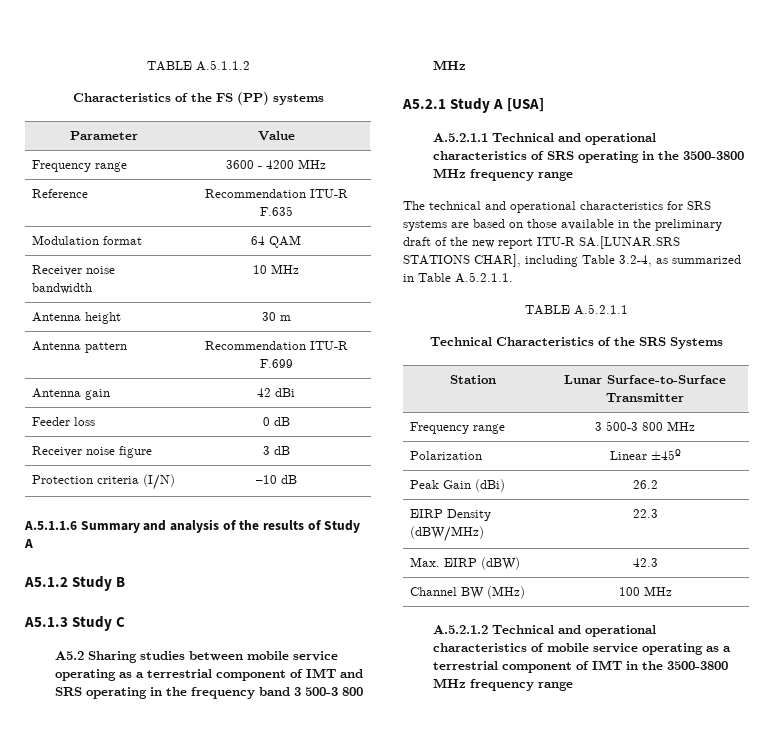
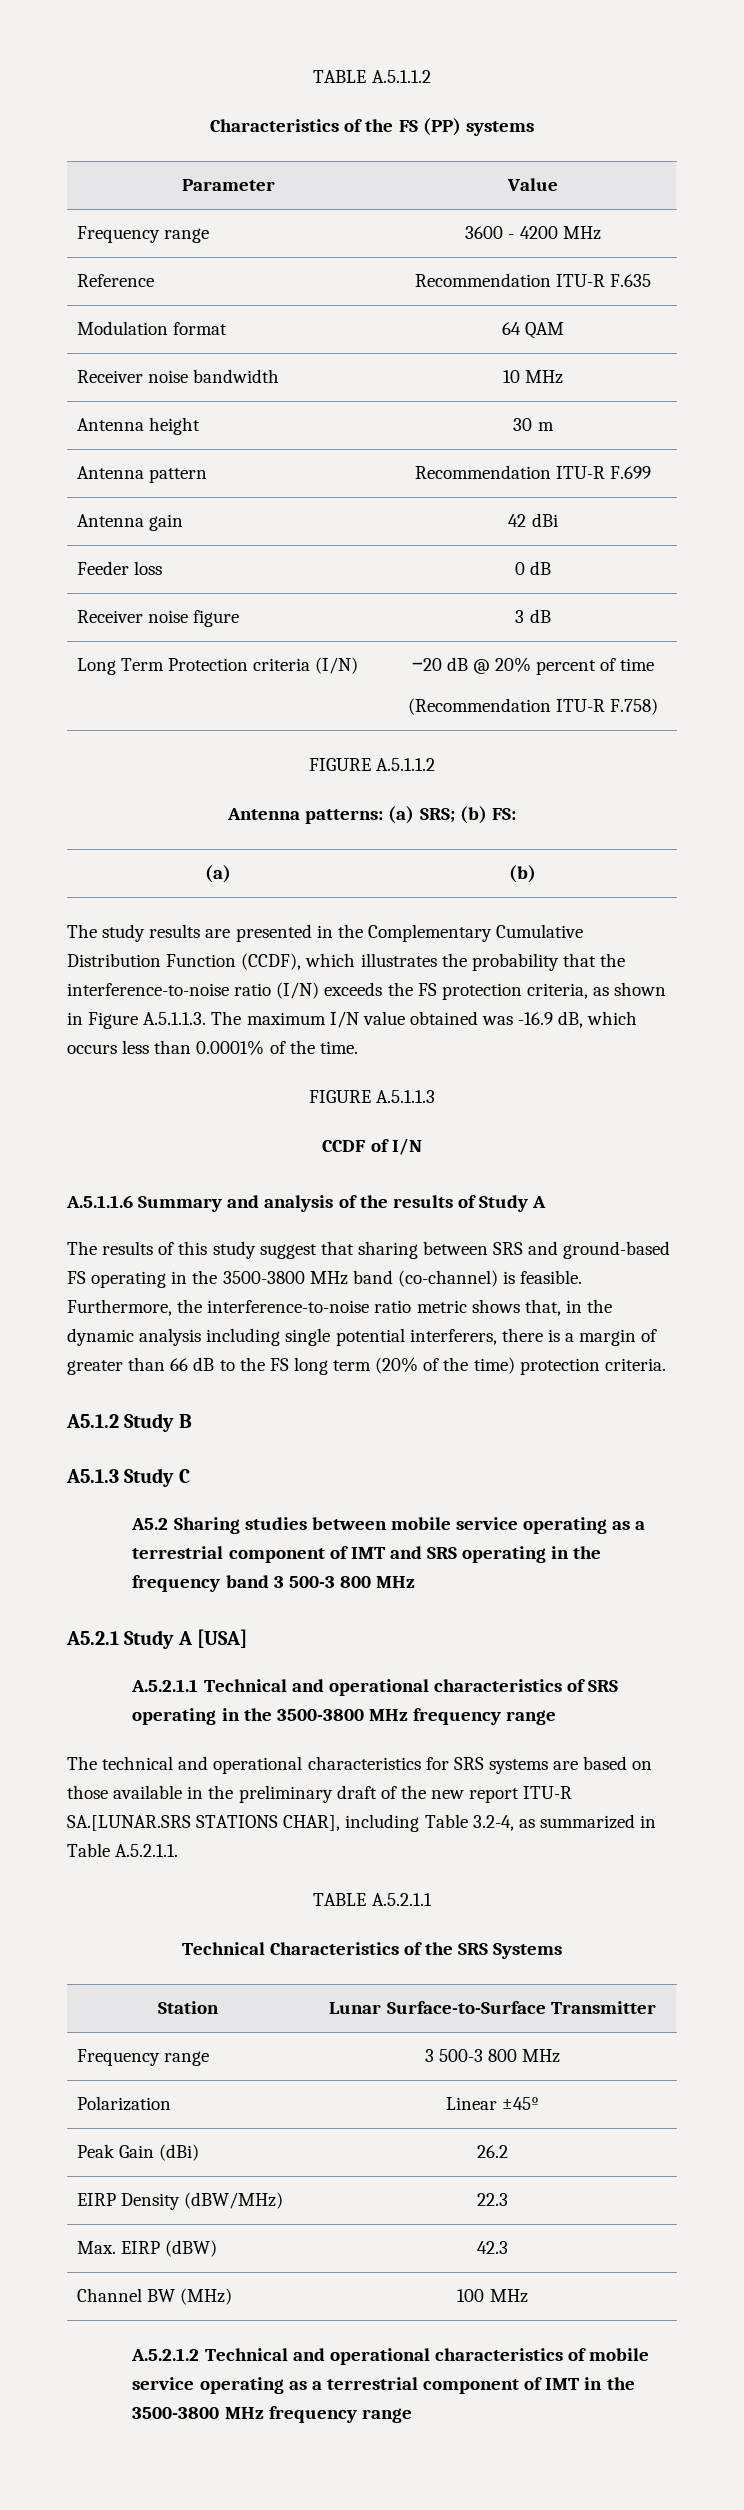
(290, 450) none -> [76,658,164,675] Long Term
[255,475,297,484] ‒10 dB -> [411,657,655,675] [407,698,659,715] [308,758,436,771] [227,806,516,824] [205,865,231,883] [509,865,536,883] [67,924,584,942] [67,953,626,971] [67,982,667,1000] [67,1011,638,1029] [67,1040,358,1055] [308,1090,436,1103] [322,1138,422,1155] ‒20 dB @ 20% percent of time // (Recommendation ITU-R F.758) // FIGURE A.5.1.1.2 // Antenna patterns: (a) SRS; (b) FS: // (a) | (b) // The study results are presented in the Complementary Cumulative Distribution Function (CCDF), which illustrates the probability that the interference-to-noise ratio (I/N) exceeds the FS protection criteria, as shown in Figure A.5.1.1.3. The maximum I/N value obtained was -16.9 dB, which occurs less than 0.0001% of the time. // FIGURE A.5.1.1.3 // CCDF of I/N
(33, 543) none -> [67,1241,671,1259] [67,1270,583,1288] [67,1299,613,1316] [67,1328,658,1346] [67,1357,666,1375] // The results of this study suggest that sharing between SRS and ground-based FS operating in the 3500-3800 MHz band (co-channel) is feasible. Furthermore, the interference-to-noise ratio metric shows that, in the dynamic analysis including single potential interferers, there is a margin of greater than 66 dB to the FS long term (20% of the time) protection criteria.

